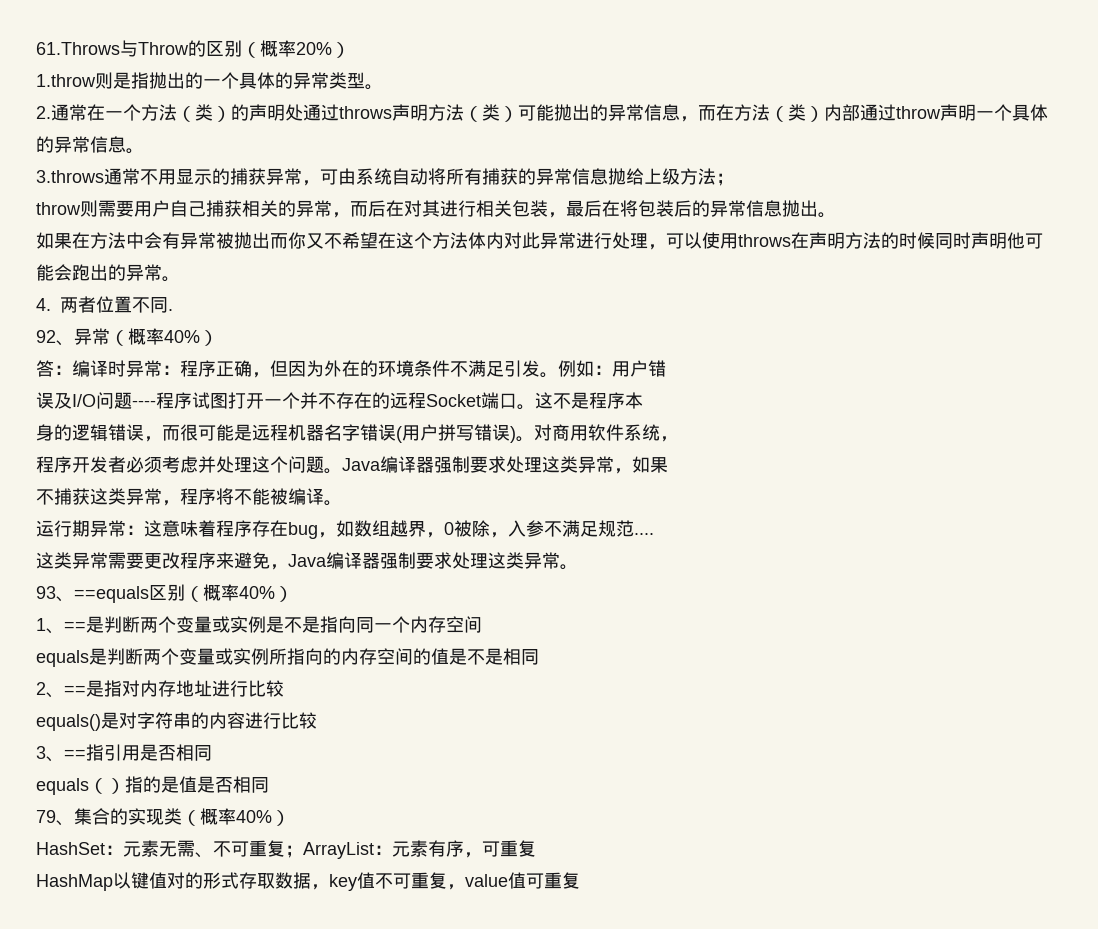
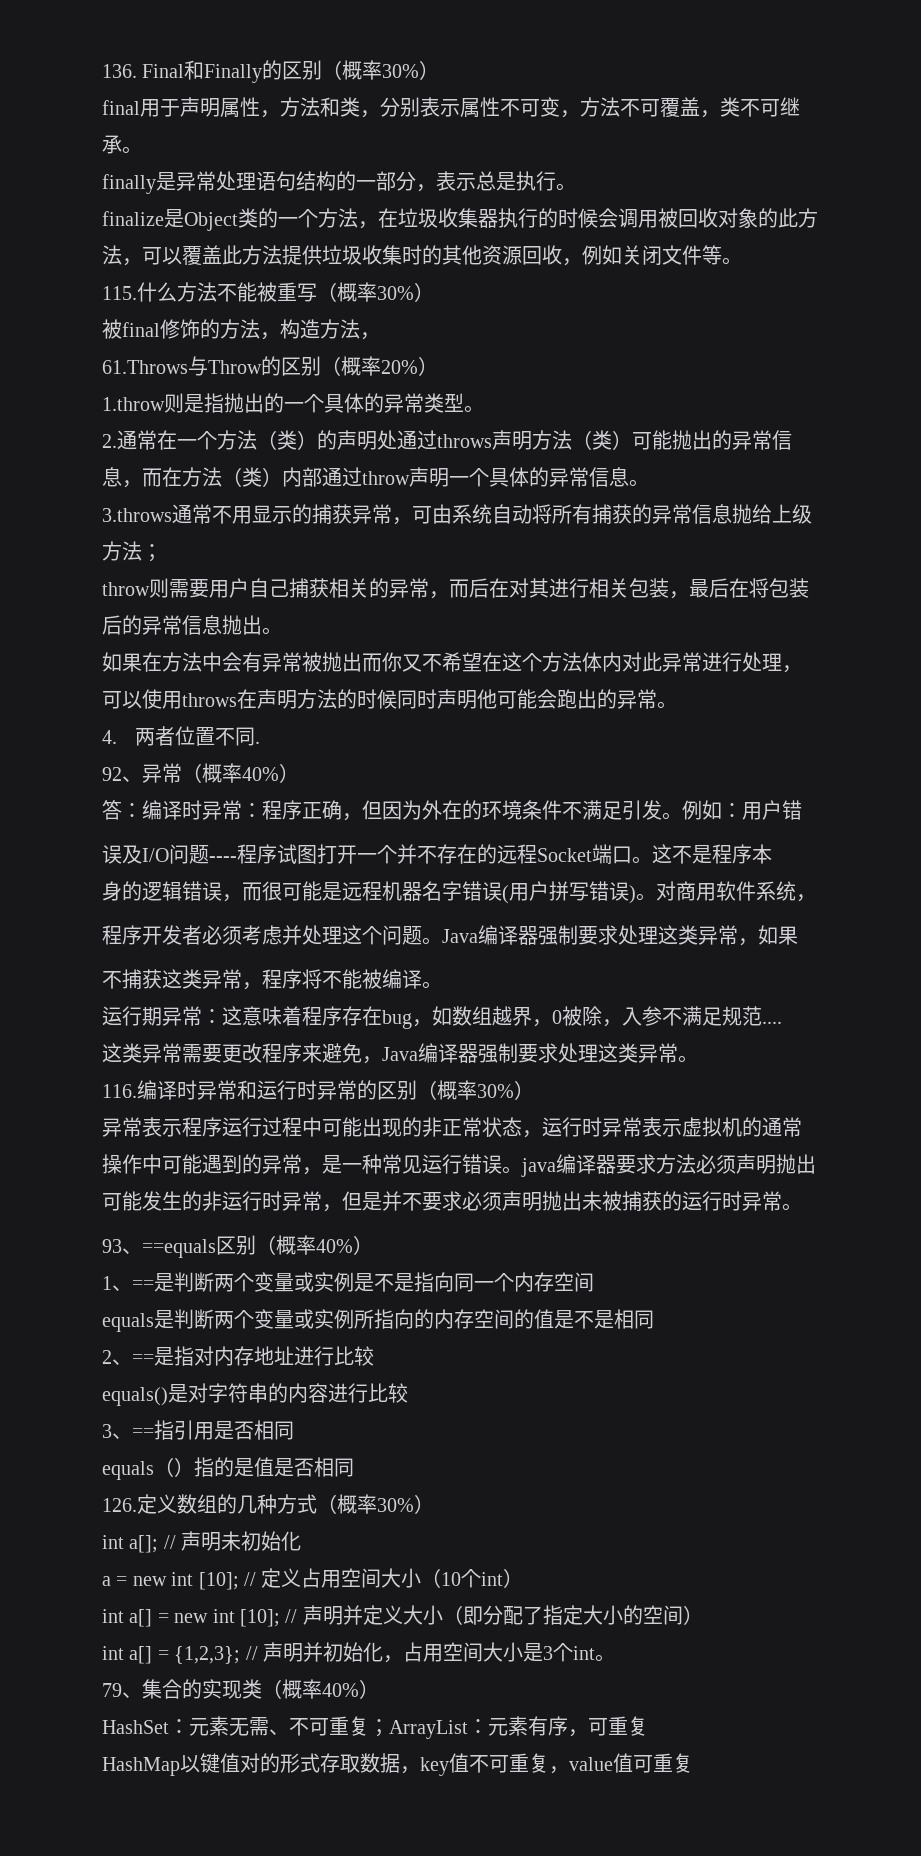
(36, 48) none -> [102,60,440,83] [102,97,800,118] [102,135,142,154] [102,171,576,194] [102,208,818,231] [102,245,742,266] [102,282,434,302] [102,319,380,340] 136. Final和Finally的区别（概率30%） // final用于声明属性，方法和类，分别表示属性不可变，方法不可覆盖，类不可继承。 // finally是异常处理语句结构的一部分，表示总是执行。 // finalize是Object类的一个方法，在垃圾收集器执行的时候会调用被回收对象的此方法，可以覆盖此方法提供垃圾收集时的其他资源回收，例如关闭文件等。 // 115.什么方法不能被重写（概率30%） // 被final修饰的方法，构造方法， //
(578, 567) none -> [102,1080,534,1100] [102,1117,802,1138] [102,1154,816,1177] [102,1191,802,1212] // 116.编译时异常和运行时异常的区别（概率30%） // 异常表示程序运行过程中可能出现的非正常状态，运行时异常表示虚拟机的通常操作中可能遇到的异常，是一种常见运行错误。java编译器要求方法必须声明抛出可能发生的非运行时异常，但是并不要求必须声明抛出未被捕获的运行时异常。
(269, 785) none -> [102,1494,434,1514] [102,1531,302,1553] [102,1568,524,1590] [102,1605,703,1627] [102,1642,615,1664] // 126.定义数组的几种方式（概率30%） // int a[]; // 声明未初始化 // a = new int [10]; // 定义占用空间大小（10个int） // int a[] = new int [10]; // 声明并定义大小（即分配了指定大小的空间） // int a[] = {1,2,3}; // 声明并初始化，占用空间大小是3个int。

